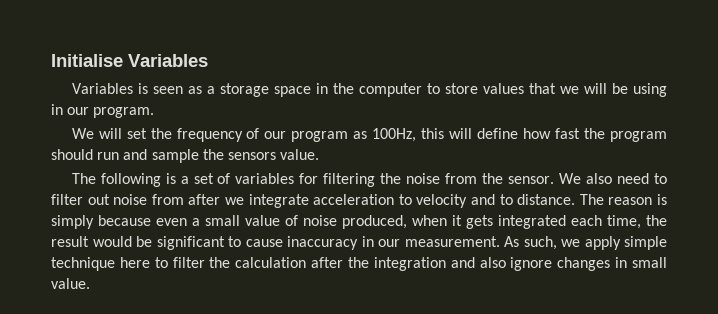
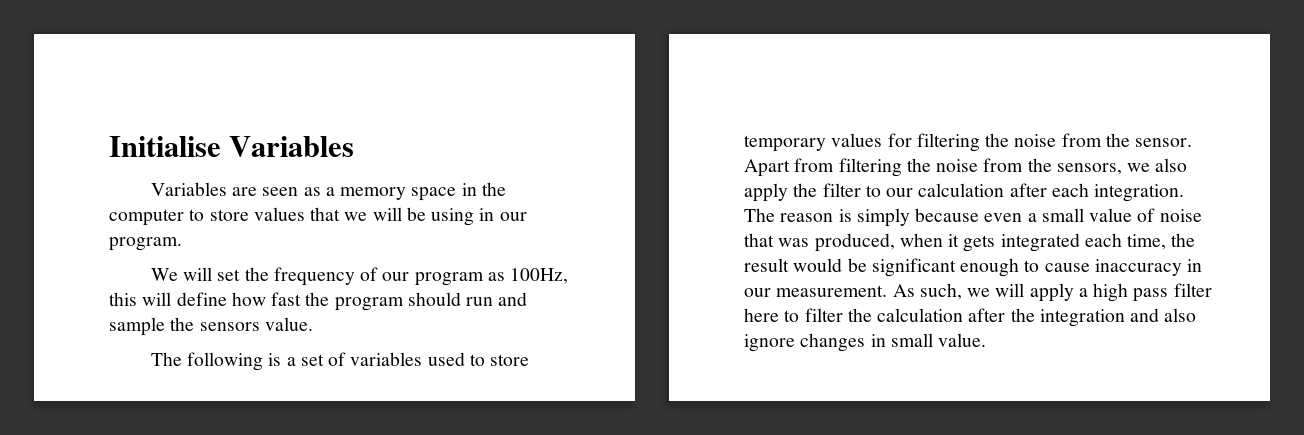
[137,83,148,94] is -> [232,187,258,196] are
[219,83,269,97] storage -> [340,187,407,200] memory
(295, 178) none -> [427,352,530,366] [744,133,883,152] used to store temporary values
[559,173,667,184] [51,194,576,208] We also need to filter out noise from after we integrate acceleration to velocity and to distance. -> [744,158,1188,177] [744,183,1185,202] Apart from filtering the noise from the sensors, we also apply the filter to our calculation after each integration.
(337, 220) none -> [744,233,810,247] that was
(225, 243) none -> [960,258,1020,277] enough
[584,236,667,250] [51,257,115,271] apply simple technique -> [995,283,1212,302] will apply a high pass filter

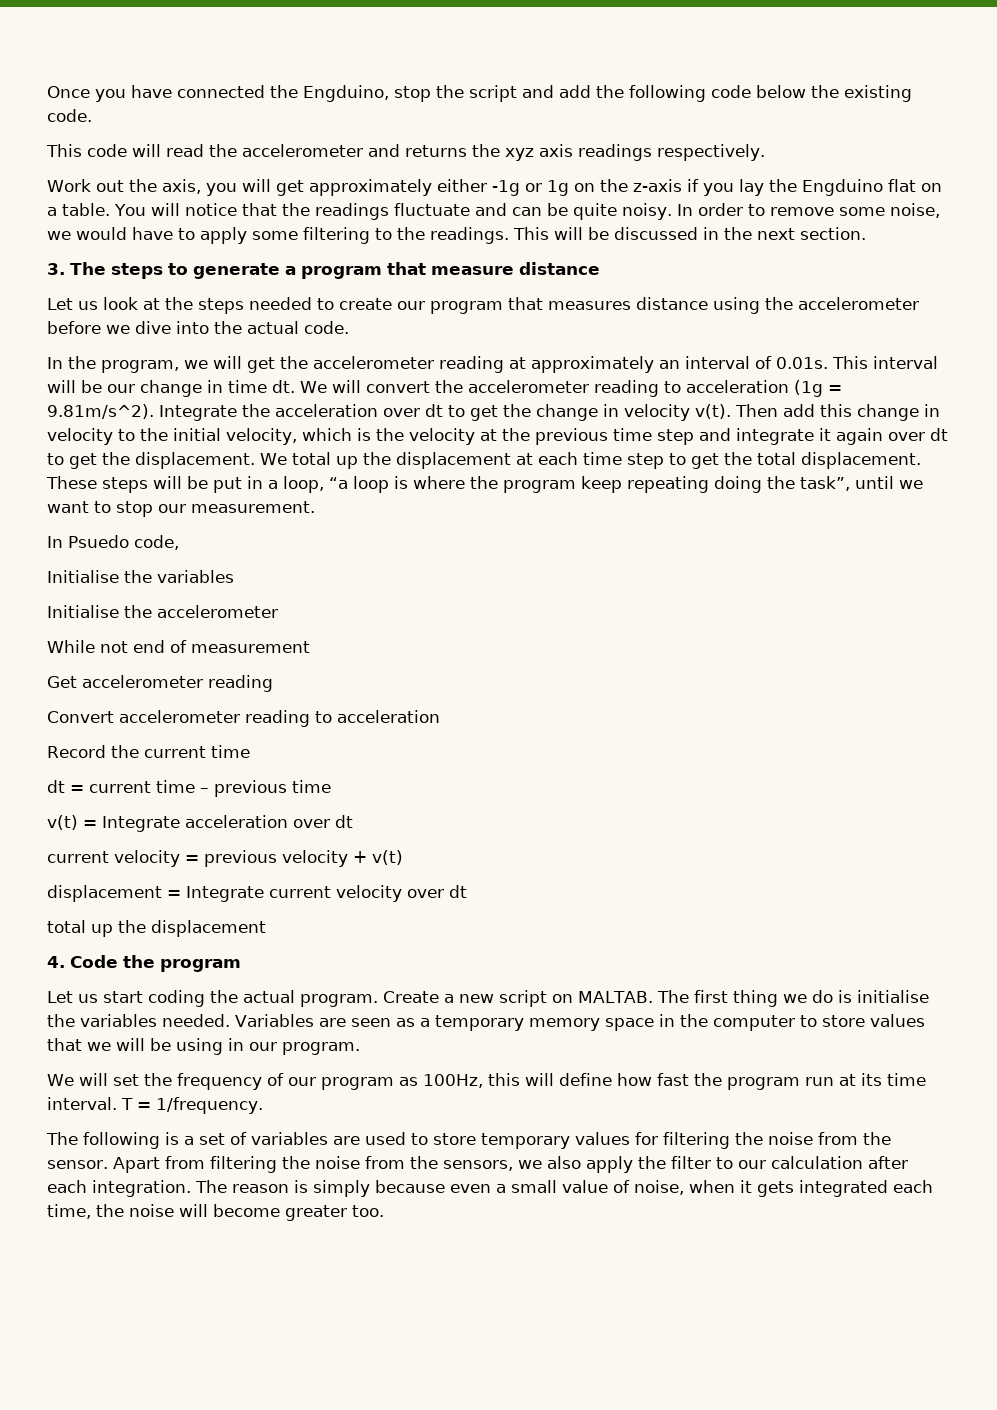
[109,136,355,157] Initialise Variables // -> [47,85,912,102] [47,109,92,122] [46,144,765,161] [47,179,942,196] [47,203,940,220] [47,227,866,244] [47,262,600,279] [47,297,919,314] [47,321,349,334] [47,356,938,373] [47,380,842,397] [47,404,940,421] [47,428,948,445] [47,452,921,469] [46,476,923,493] [47,501,315,517] [47,535,179,550] [47,570,234,583] [47,605,278,618] [47,640,310,653] [47,675,273,692] [47,710,440,727] [47,745,250,758] [47,780,331,797] [47,815,353,832] [47,850,403,867] [47,885,467,902] [47,920,266,937] [47,955,241,972] [47,990,929,1007] [47,1014,230,1027] Once you have connected the Engduino, stop the script and add the following code below the existing code. // This code will read the accelerometer and returns the xyz axis readings respectively. // Work out the axis, you will get approximately either -1g or 1g on the z-axis if you lay the Engduino flat on a table. You will notice that the readings fluctuate and can be quite noisy. In order to remove some noise, we would have to apply some filtering to the readings. This will be discussed in the next section. // 3. The steps to generate a program that measure distance // Let us look at the steps needed to create our program that measures distance using the accelerometer before we dive into the actual code. // In the program, we will get the accelerometer reading at approximately an interval of 0.01s. This interval will be our change in time dt. We will convert the accelerometer reading to acceleration (1g = 9.81m/s^2). Integrate the acceleration over dt to get the change in velocity v(t). Then add this change in velocity to the initial velocity, which is the velocity at the previous time step and integrate it again over dt to get the displacement. We total up the displacement at each time step to get the total displacement. These steps will be put in a loop, “a loop is where the program keep repeating doing the task”, until we want to stop our measurement. // In Psuedo code, // Initialise the variables // Initialise the accelerometer // While not end of measurement // Get accelerometer reading // Convert accelerometer reading to acceleration // Record the current time // dt = current time – previous time // v(t) = Integrate acceleration over dt // current velocity = previous velocity + v(t) // displacement = Integrate current velocity over dt // total up the displacement // 4. Code the program // Let us start coding the actual program. Create a new script on MALTAB. The first thing we do is initialise the variables needed.
(335, 191) none -> [434,1015,524,1031] temporary
[407,292,528,306] [109,317,313,336] should run and sample the sensors value. -> [804,1073,926,1086] [47,1097,263,1114] run at its time interval. T = 1/frequency.
(423, 359) none -> [333,1136,360,1145] are
[1159,209,1202,222] [744,233,895,252] noise that was produced, -> [634,1180,684,1195] noise,
[744,258,1203,277] [744,283,1212,302] [744,308,1197,327] [744,333,987,352] result would be significant enough to cause inaccuracy in our measurement. As such, we will apply a high pass filter here to filter the calculation after the integration and also ignore changes in small value. -> [129,1204,384,1221] noise will become greater too.

